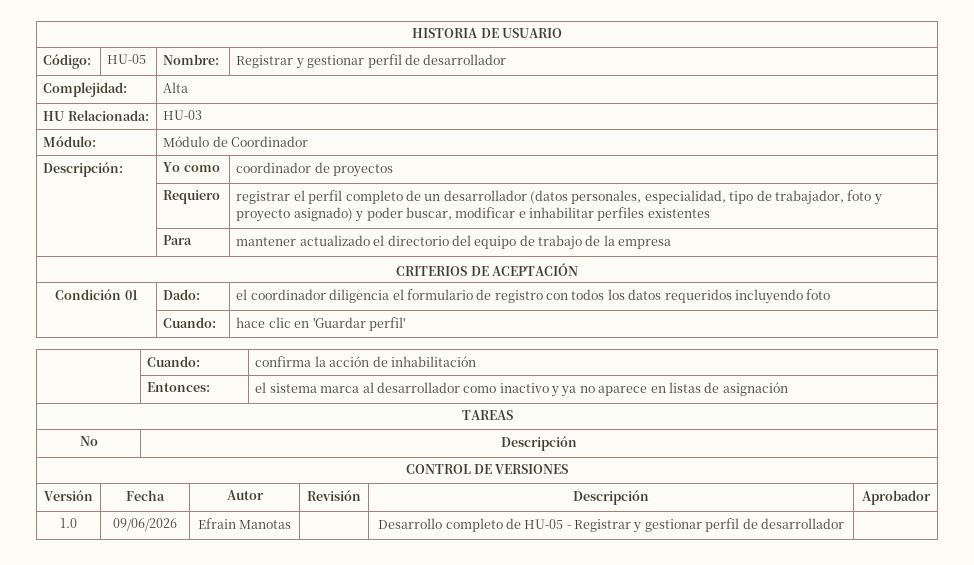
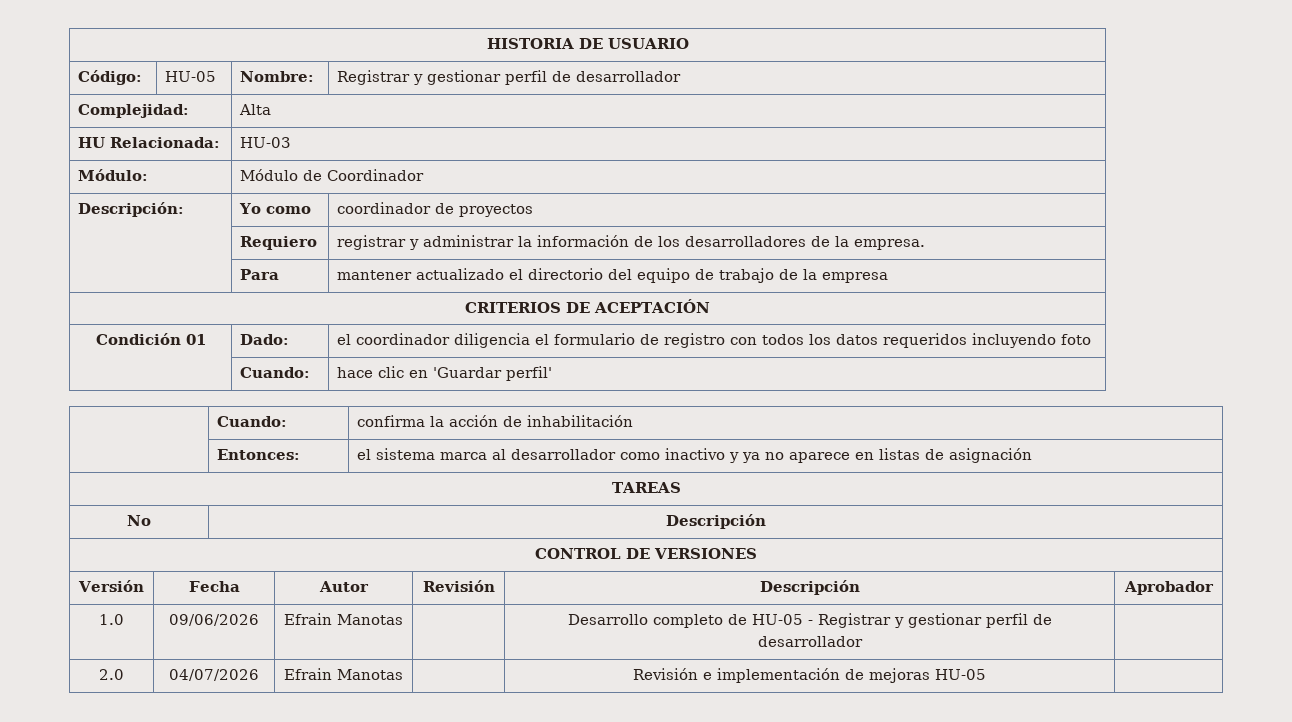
[293,190,882,205] [236,207,710,222] el perfil completo de un desarrollador (datos personales, especialidad, tipo de trabajador, foto y proyecto asignado) y poder buscar, modificar e inhabilitar perfiles existentes -> [409,235,926,250] y administrar la información de los desarrolladores de la empresa.
(844, 523) none -> [99,669,124,680] [169,669,259,681] [284,668,403,680] [633,668,986,683] // 2.0 | 04/07/2026 | Efrain Manotas | | Revisión e implementación de mejoras HU-05 |

